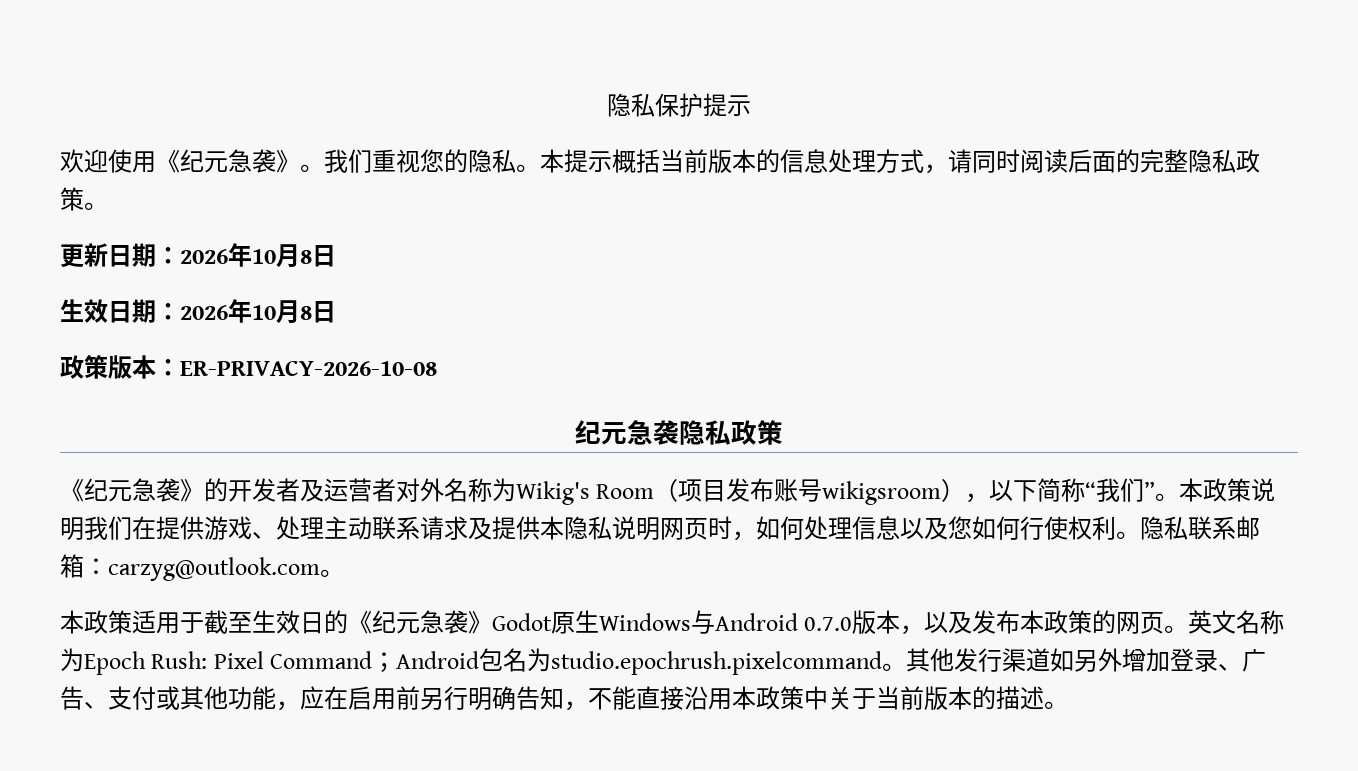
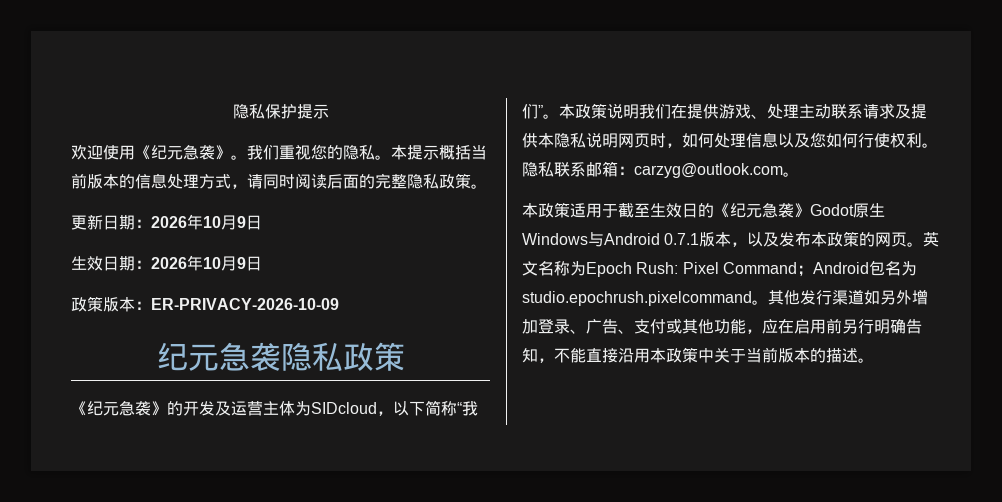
[300,250,312,264] 8 -> [237,216,246,228] 9
[300,306,312,320] 8 -> [237,257,246,269] 9
[180,361,437,376] ER-PRIVACY-2026-10-08 -> [151,298,339,310] ER-PRIVACY-2026-10-09
[276,478,966,505] 者及运营者对外名称为Wikig's Room（项目发布账号wikigsroom） -> [215,401,377,416] 及运营主体为SIDcloud
[804,617,853,631] 0.7.0 -> [664,233,700,245] 0.7.1

